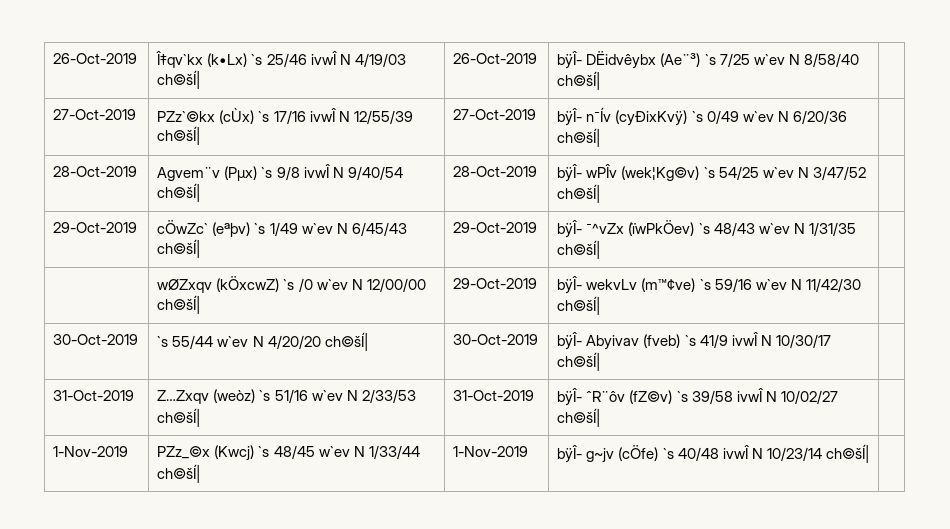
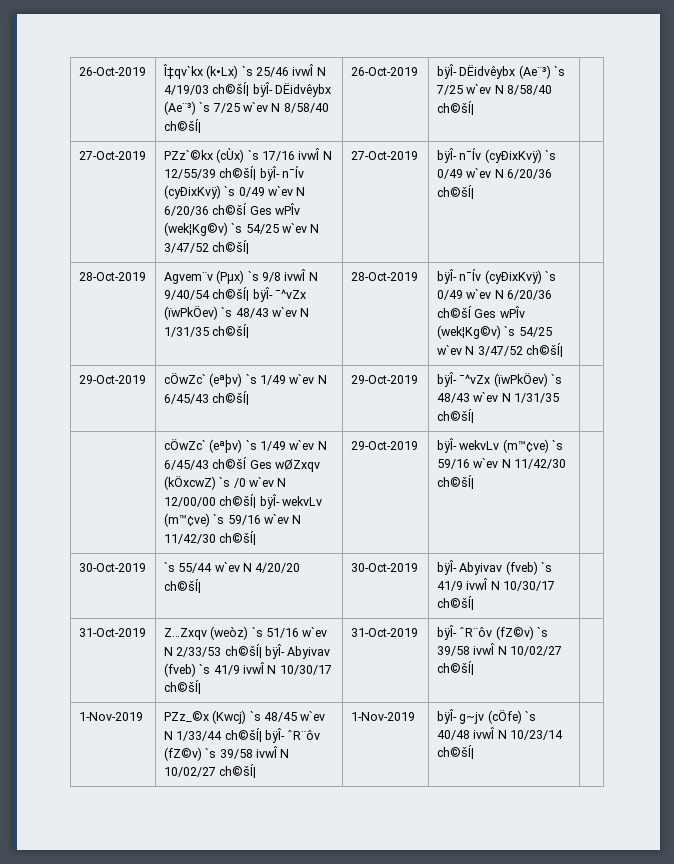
(201, 79) none -> [252,82,331,97] [163,101,329,115] [163,119,201,133] bÿÎ- DËidvêybx (Ae¨³) `s 7/25 w`ev N 8/58/40 ch©šÍ|
(201, 135) none -> [259,166,304,181] [163,185,306,199] [163,203,300,216] [163,222,320,236] [163,240,250,254] bÿÎ- n¯Ív (cyÐixKvÿ) `s 0/49 w`ev N 6/20/36 ch©šÍ Ges wPÎv (wek¦Kg©v) `s 54/25 w`ev N 3/47/52 ch©šÍ|
[453,166,538,177] [557,164,583,182] | 28-Oct-2019 | bÿÎ- -> [252,287,306,302] [163,306,310,320] [163,324,250,338] [350,272,418,281] [436,269,556,284] [436,289,552,300] [436,306,497,318] bÿÎ- ¯^vZx (ïwPkÖev) `s 48/43 w`ev N 1/31/35 ch©šÍ| | 28-Oct-2019 | bÿÎ- n¯Ív (cyÐixKvÿ) `s 0/49 w`ev N 6/20/36 ch©šÍ Ges
(601, 249) none -> [163,439,327,453] [163,457,272,470] cÖwZc` (eªþv) `s 1/49 w`ev N 6/45/43 ch©šÍ Ges
(201, 304) none -> [259,494,322,509] [163,513,302,527] [163,531,257,545] bÿÎ- wekvLv (m™¢ve) `s 59/16 w`ev N 11/42/30 ch©šÍ|
(201, 417) none -> [264,644,331,659] [163,662,332,677] [163,680,201,694] bÿÎ- Abyivav (fveb) `s 41/9 ivwÎ N 10/30/17 ch©šÍ|
(201, 473) none -> [264,728,321,743] [163,746,290,761] [163,764,257,778] bÿÎ- ˆR¨ôv (fZ©v) `s 39/58 ivwÎ N 10/02/27 ch©šÍ|

